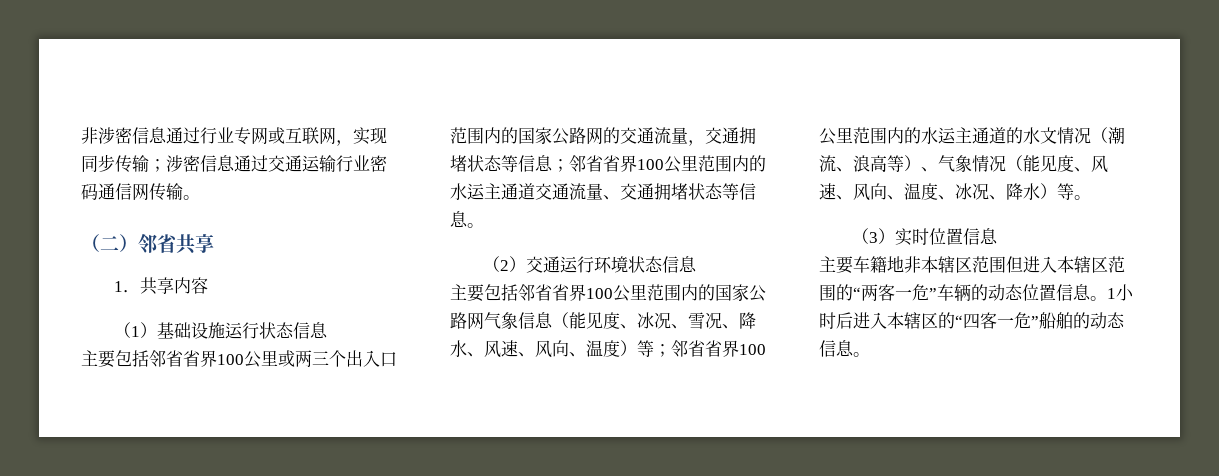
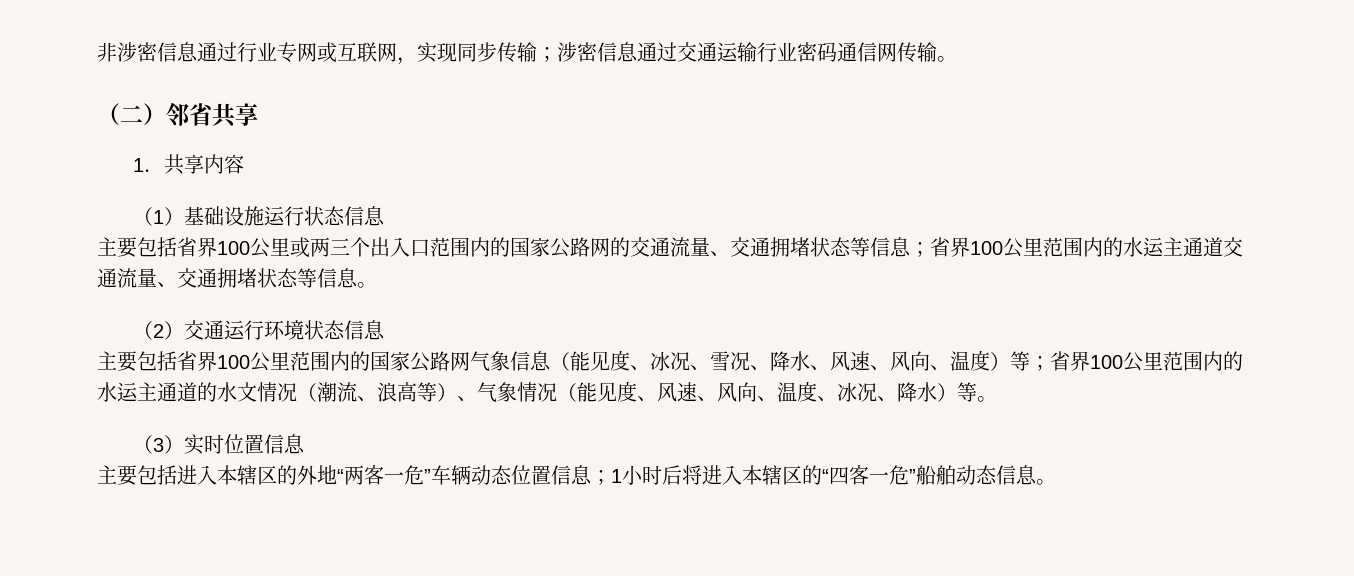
[149,350,183,367] 邻省 -> (177, 247) none
[688,140,705,146] ， -> [710,251,730,256] 、
[569,155,603,172] 邻省 -> (930, 249) none
[518,284,552,301] 邻省 -> (177, 361) none
[671,340,705,357] 邻省 -> (1050, 363) none
[853,256,1125,273] [819,284,853,301] 车籍地非本辖区范围但进入本辖区范围的 -> [137,465,337,485] 包括进入本辖区的外地
[971,284,988,301] 的 -> (471, 475) none
[1090,296,1107,301] 。 -> [591,470,611,485] ；
(853, 320) none -> [682,465,702,485] 将
[1073,312,1090,329] 的 -> (956, 475) none

